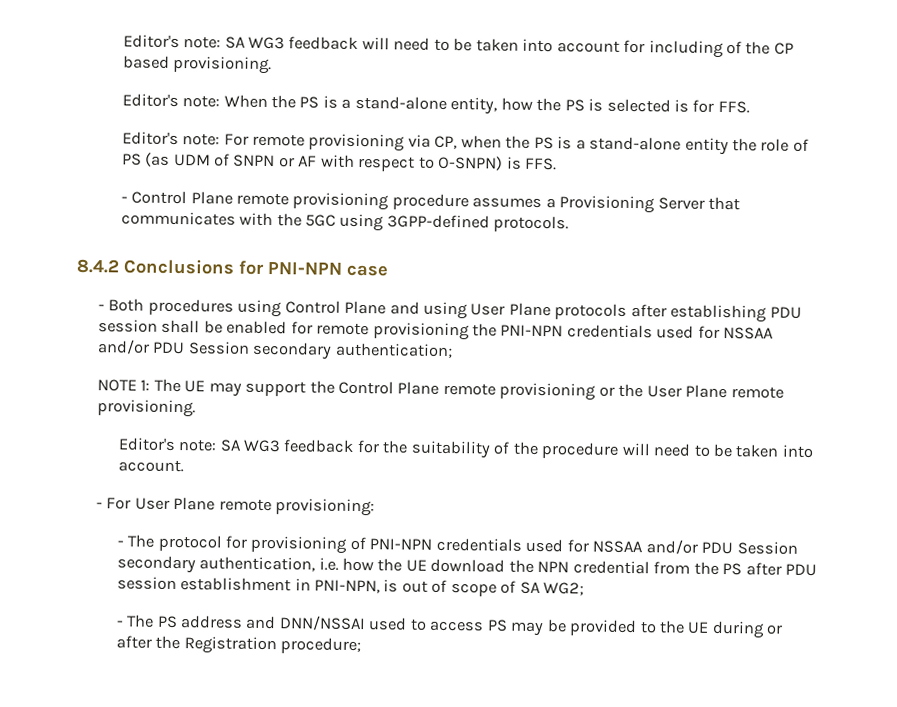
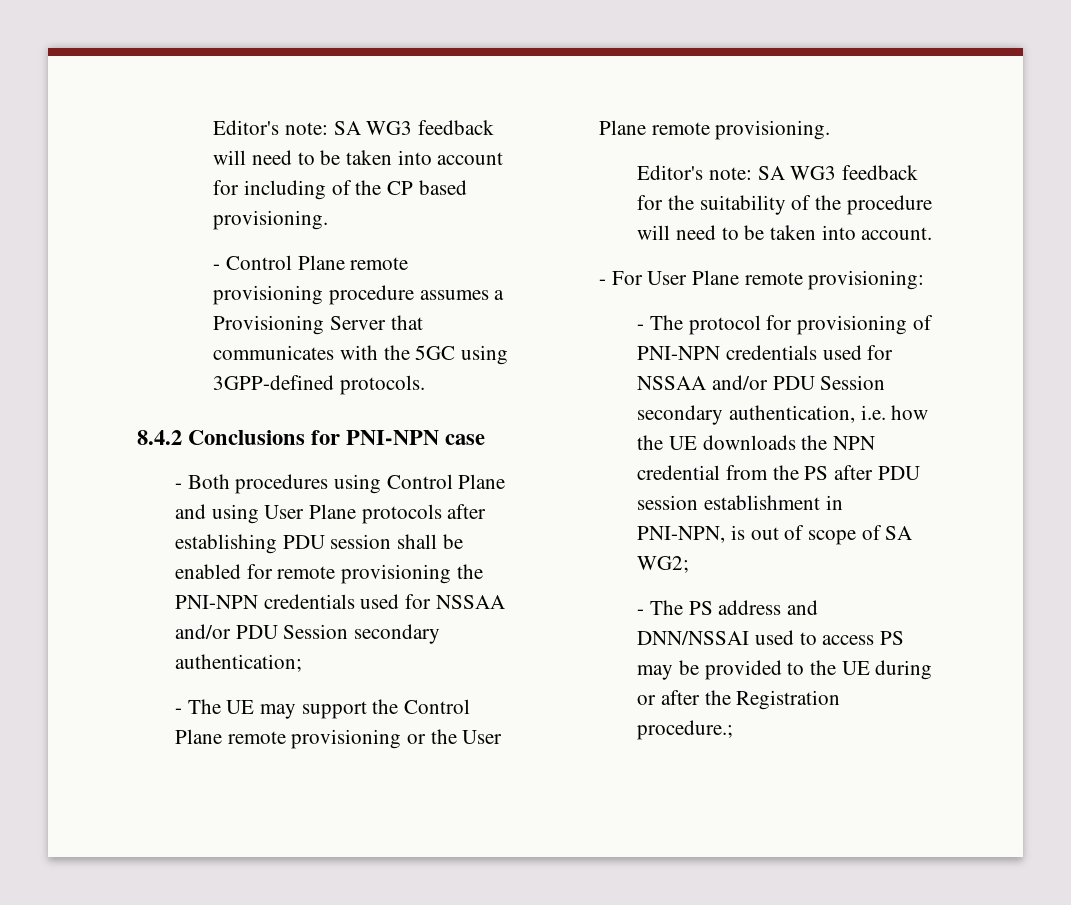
[121,93,750,115] [121,131,809,156] [121,152,558,172] // Editor's note: When the PS is a stand-alone entity, how the PS is selected is for FFS. // Editor's note: For remote provisioning via CP, when the PS is a stand-alone entity the role of PS (as UDM of SNPN or AF with respect to O-SNPN) is FFS. -> (329, 220) none
[96,379,151,392] NOTE 1: -> [175,708,183,714] -
[430,558,506,573] download -> [702,435,796,450] downloads
[280,637,362,655] procedure; -> [637,720,734,740] procedure.;

